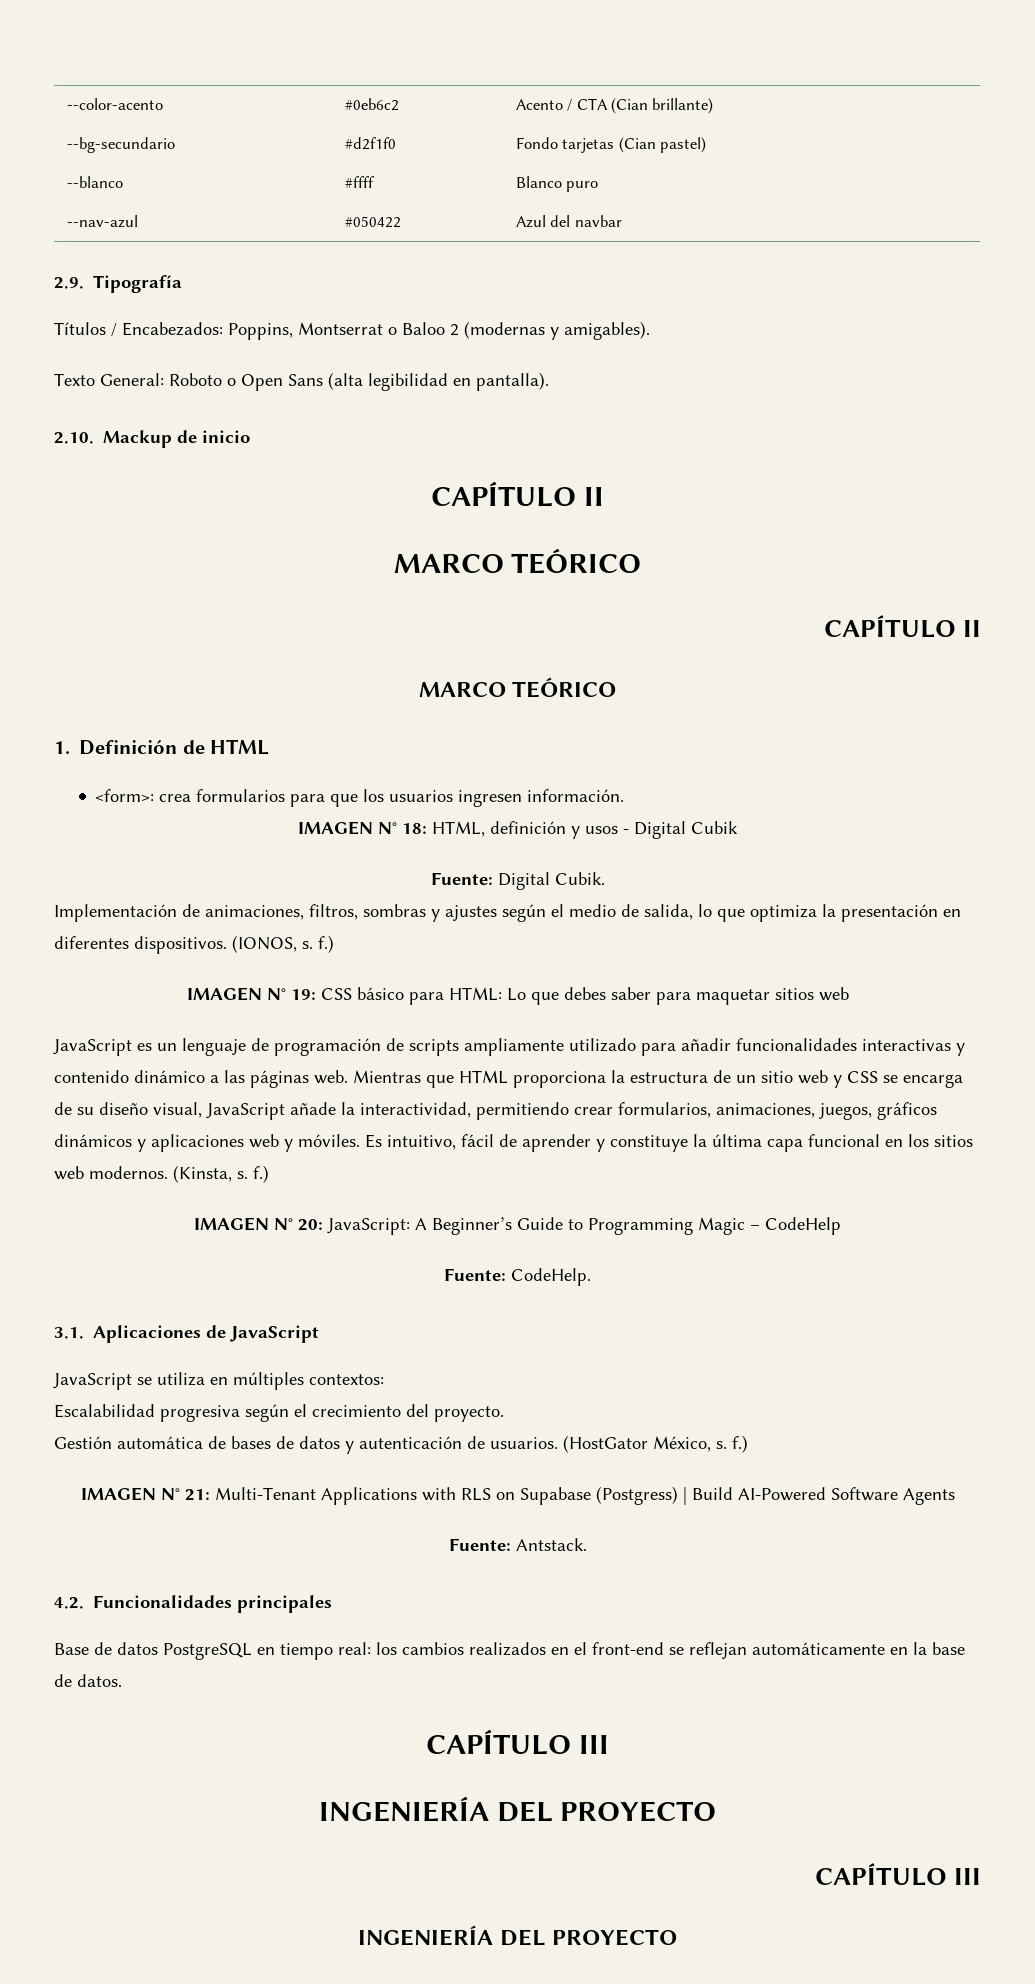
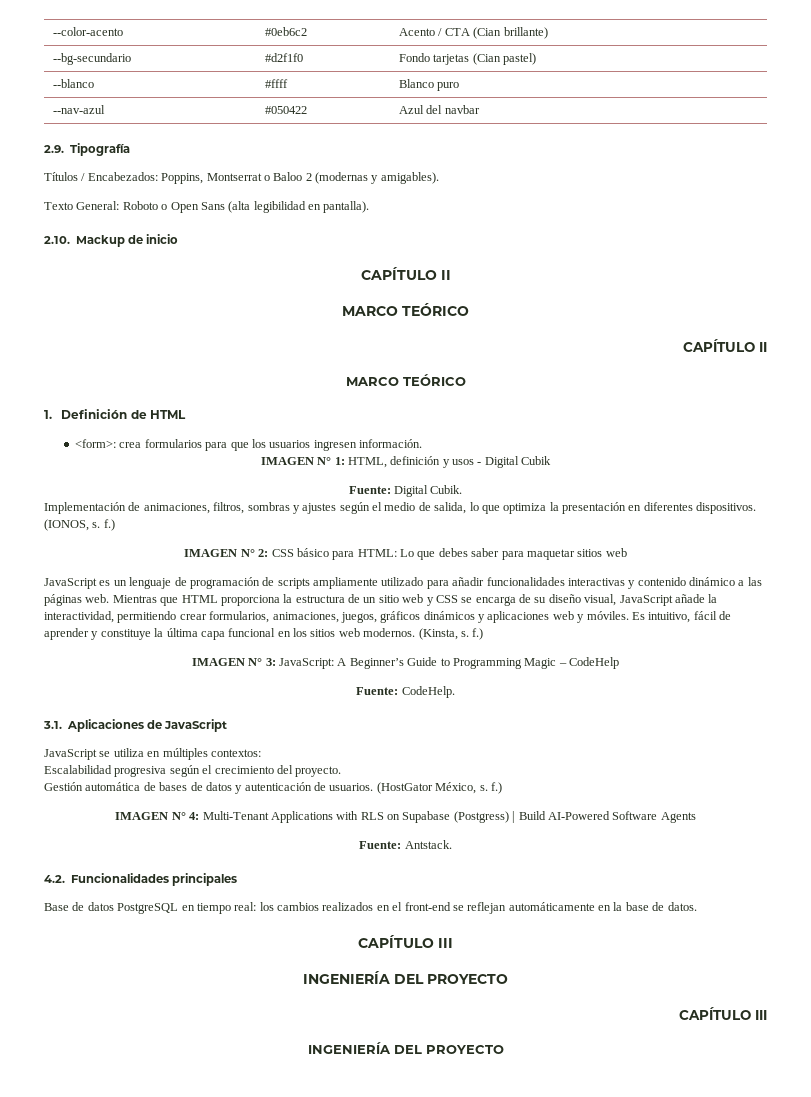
[402,823,427,834] 18: -> [334,457,345,465] 1:
[290,989,316,1000] 19: -> [258,549,269,557] 2:
[298,1219,323,1231] 20: -> [265,658,276,666] 3:
[184,1489,210,1501] 21: -> [189,812,200,820] 4:

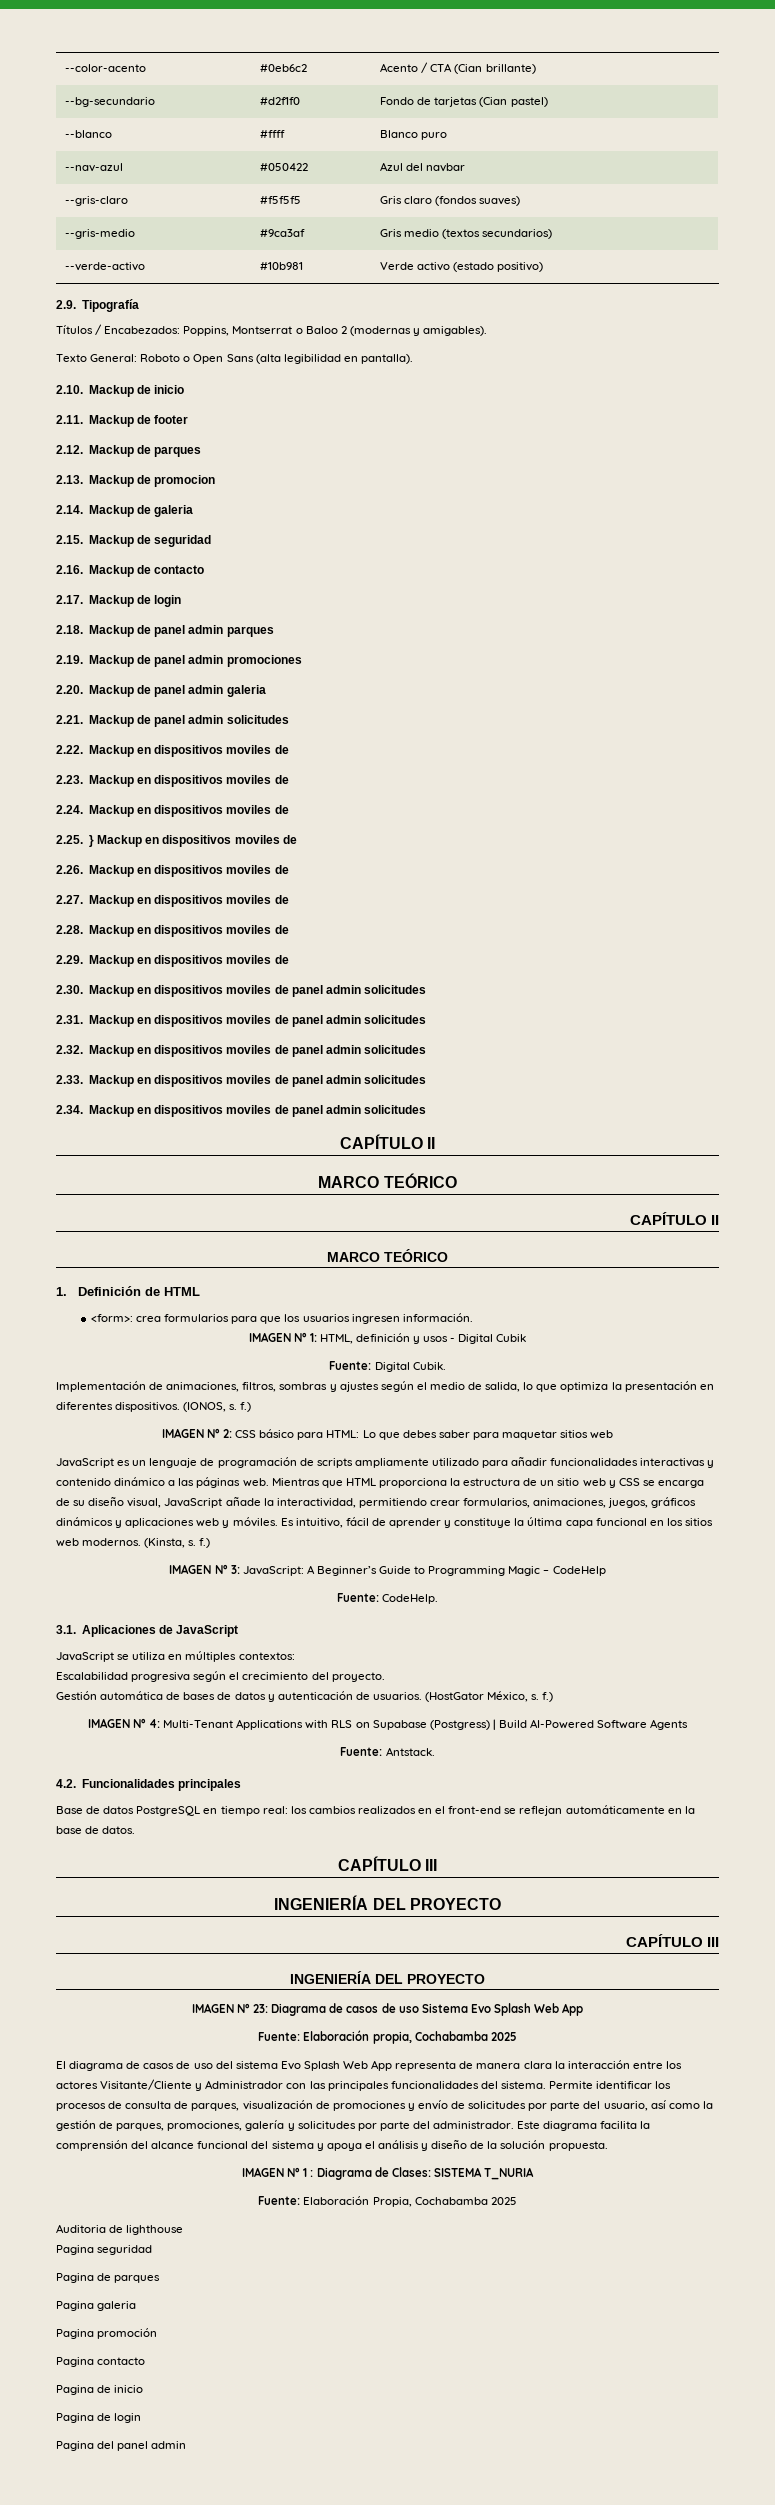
(430, 57) none -> [417,97,432,105] de
(480, 109) none -> [65,196,129,206] [260,196,302,204] [380,196,521,206] [65,229,136,239] [260,229,306,237] [380,229,553,239] [65,262,146,271] [260,262,304,270] [380,262,544,272] // --gris-claro | #f5f5f5 | Gris claro (fondos suaves) // --gris-medio | #9ca3af | Gris medio (textos secundarios) // --verde-activo | #10b981 | Verde activo (estado positivo)
(179, 239) none -> [56,415,189,427] [56,445,202,457] [56,475,216,487] [56,505,194,517] [56,535,212,547] [56,565,205,577] [56,595,182,607] [56,625,274,637] [56,655,302,667] [56,685,266,697] [56,715,289,727] [56,745,289,757] [56,775,289,787] [56,805,289,817] [56,835,297,847] [56,865,289,877] [56,895,289,907] [56,925,289,937] [56,955,289,967] [56,985,427,997] [56,1015,427,1027] [56,1045,427,1057] [56,1075,427,1087] [56,1105,427,1117] // 2.11. Mackup de footer // 2.12. Mackup de parques // 2.13. Mackup de promocion // 2.14. Mackup de galeria // 2.15. Mackup de seguridad // 2.16. Mackup de contacto // 2.17. Mackup de login // 2.18. Mackup de panel admin parques // 2.19. Mackup de panel admin promociones // 2.20. Mackup de panel admin galeria // 2.21. Mackup de panel admin solicitudes // 2.22. Mackup en dispositivos moviles de // 2.23. Mackup en dispositivos moviles de // 2.24. Mackup en dispositivos moviles de // 2.25. } Mackup en dispositivos moviles de // 2.26. Mackup en dispositivos moviles de // 2.27. Mackup en dispositivos moviles de // 2.28. Mackup en dispositivos moviles de // 2.29. Mackup en dispositivos moviles de // 2.30. Mackup en dispositivos moviles de panel admin solicitudes // 2.31. Mackup en dispositivos moviles de panel admin solicitudes // 2.32. Mackup en dispositivos moviles de panel admin solicitudes // 2.33. Mackup en dispositivos moviles de panel admin solicitudes // 2.34. Mackup en dispositivos moviles de panel admin solicitudes
(504, 1049) none -> [191,2003,584,2016] [258,2030,517,2044] [56,2060,682,2071] [56,2079,672,2091] [56,2100,713,2111] [56,2120,651,2131] [56,2140,608,2151] [242,2167,534,2180] [258,2196,517,2207] [56,2224,184,2235] [56,2245,153,2255] [56,2273,161,2283] [56,2301,137,2311] [56,2328,158,2339] [56,2357,146,2367] [56,2385,144,2395] [56,2413,142,2423] [56,2441,187,2451] // IMAGEN N° 23: Diagrama de casos de uso Sistema Evo Splash Web App // Fuente: Elaboración propia, Cochabamba 2025 // El diagrama de casos de uso del sistema Evo Splash Web App representa de manera clara la interacción entre los actores Visitante/Cliente y Administrador con las principales funcionalidades del sistema. Permite identificar los procesos de consulta de parques, visualización de promociones y envío de solicitudes por parte del usuario, así como la gestión de parques, promociones, galería y solicitudes por parte del administrador. Este diagrama facilita la comprensión del alcance funcional del sistema y apoya el análisis y diseño de la solución propuesta. // IMAGEN N° 1 : Diagrama de Clases: SISTEMA T_NURIA // Fuente: Elaboración Propia, Cochabamba 2025 // Auditoria de lighthouse // Pagina seguridad // Pagina de parques // Pagina galeria // Pagina promoción // Pagina contacto // Pagina de inicio // Pagina de login // Pagina del panel admin

